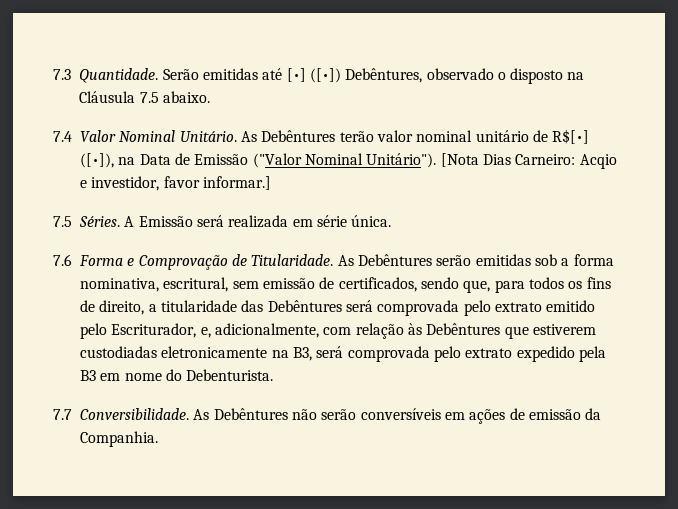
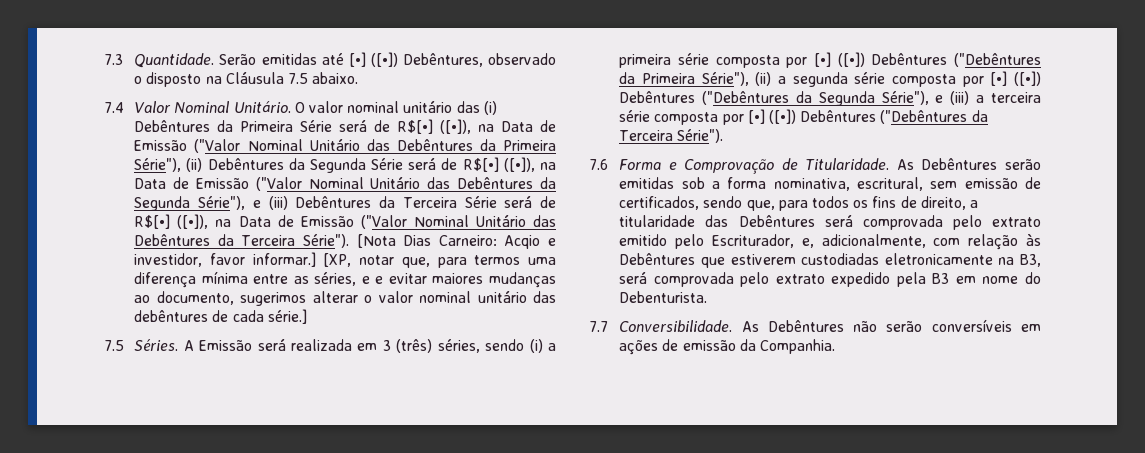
[240,129,590,144] [80,153,437,168] As Debêntures terão valor nominal unitário de R$[•] ([•]), na Data de Emissão ("Valor Nominal Unitário"). -> [294,101,497,115] [134,119,556,134] [134,139,556,153] [134,157,556,173] [134,177,556,191] [134,196,556,211] [134,214,556,229] [134,234,350,248] O valor nominal unitário das (i) Debêntures da Primeira Série será de R$[•] ([•]), na Data de Emissão ("Valor Nominal Unitário das Debêntures da Primeira Série"), (ii) Debêntures da Segunda Série será de R$[•] ([•]), na Data de Emissão ("Valor Nominal Unitário das Debêntures da Segunda Série"), e (iii) Debêntures da Terceira Série será de R$[•] ([•]), na Data de Emissão ("Valor Nominal Unitário das Debêntures da Terceira Série").
(271, 183) none -> [323,253,556,268] [134,271,556,288] [134,291,556,306] [134,309,307,324] [XP, notar que, para termos uma diferença mínima entre as séries, e e evitar maiores mudanças ao documento, sugerimos alterar o valor nominal unitário das debêntures de cada série.]
[316,215,392,227] série única. -> [382,339,557,353] [619,52,1041,68] [619,71,1041,87] [619,91,1041,106] [619,109,988,125] [619,129,724,143] 3 (três) séries, sendo (i) a primeira série composta por [•] ([•]) Debêntures ("Debêntures da Primeira Série"), (ii) a segunda série composta por [•] ([•]) Debêntures ("Debêntures da Segunda Série"), e (iii) a terceira série composta por [•] ([•]) Debêntures ("Debêntures da Terceira Série").

